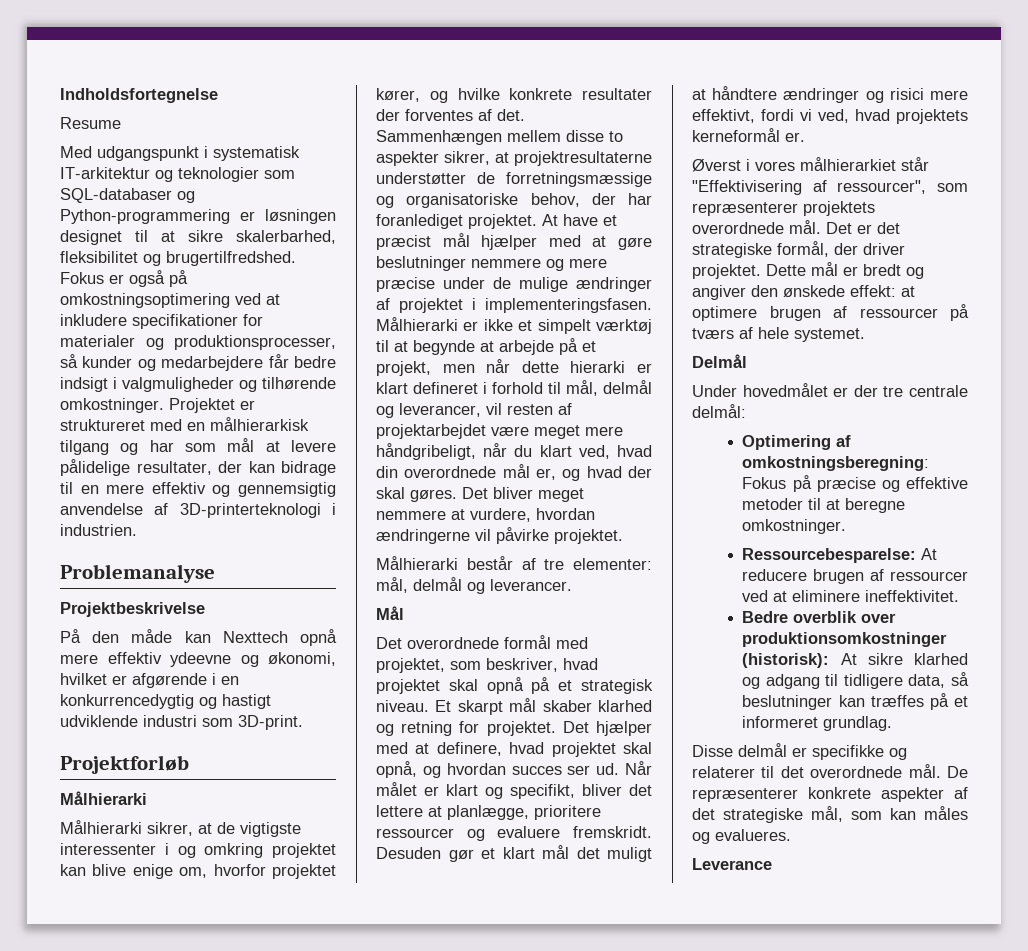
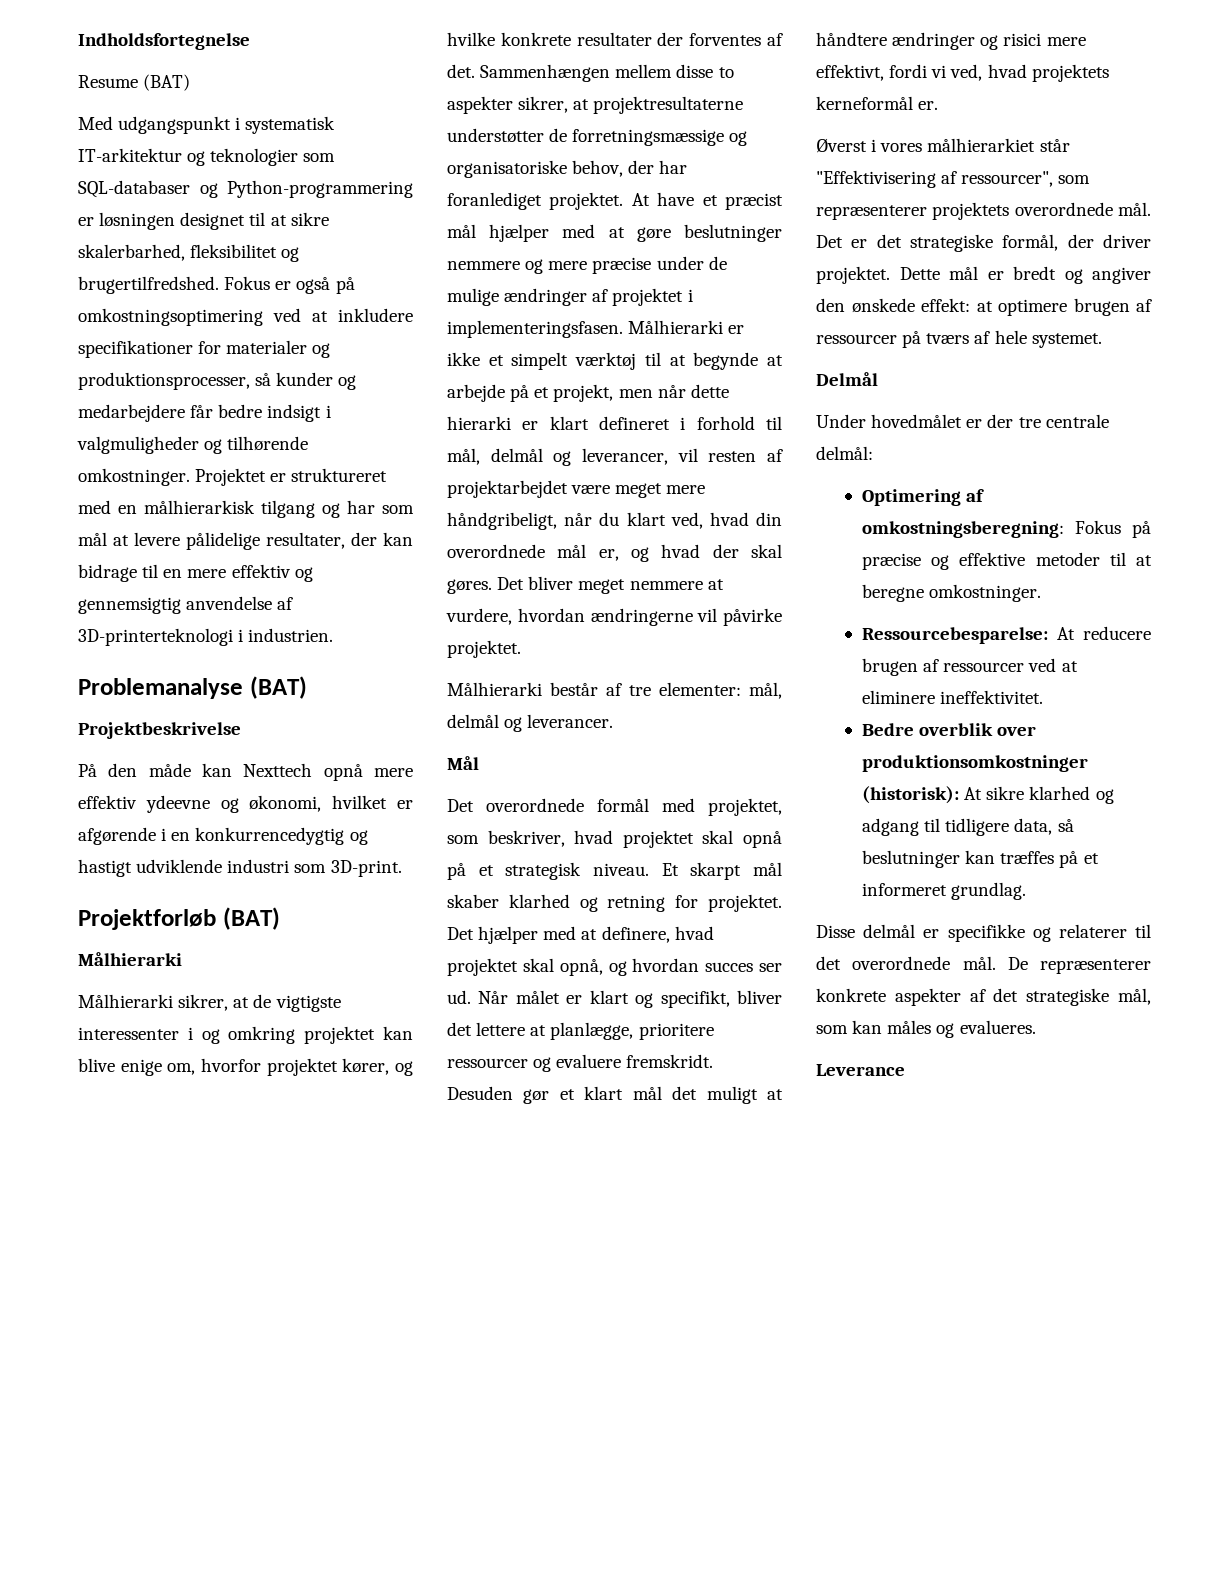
(121, 123) none -> [143,74,191,91] (BAT)
(215, 573) none -> [249,676,307,699] (BAT)
(189, 764) none -> [222,907,280,930] (BAT)

